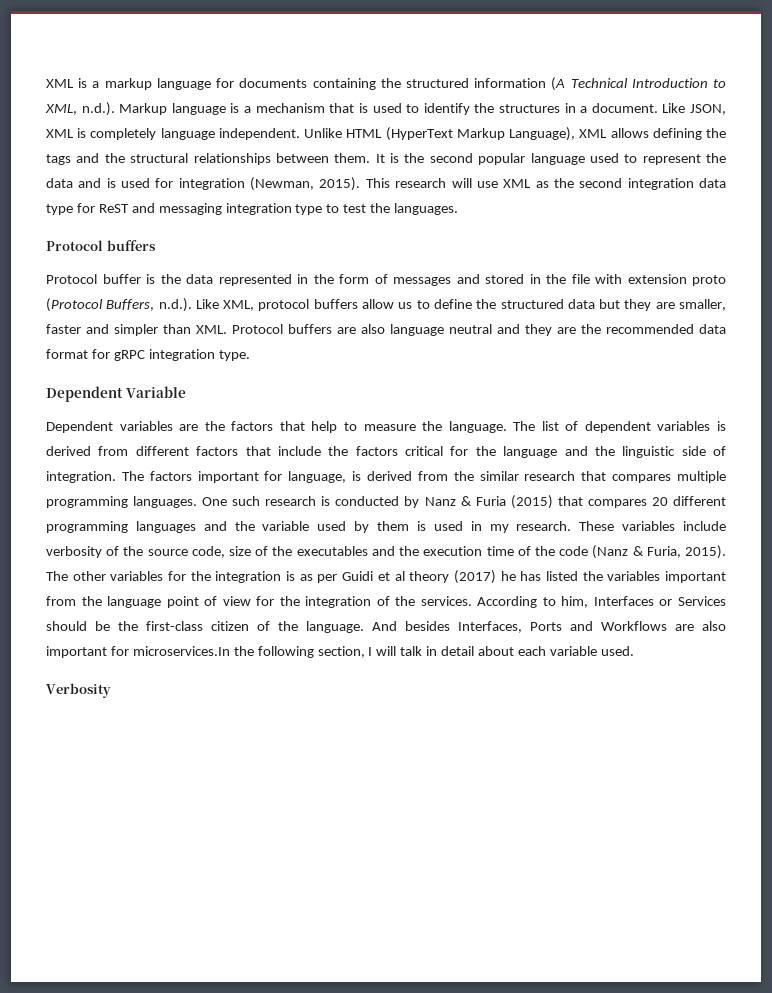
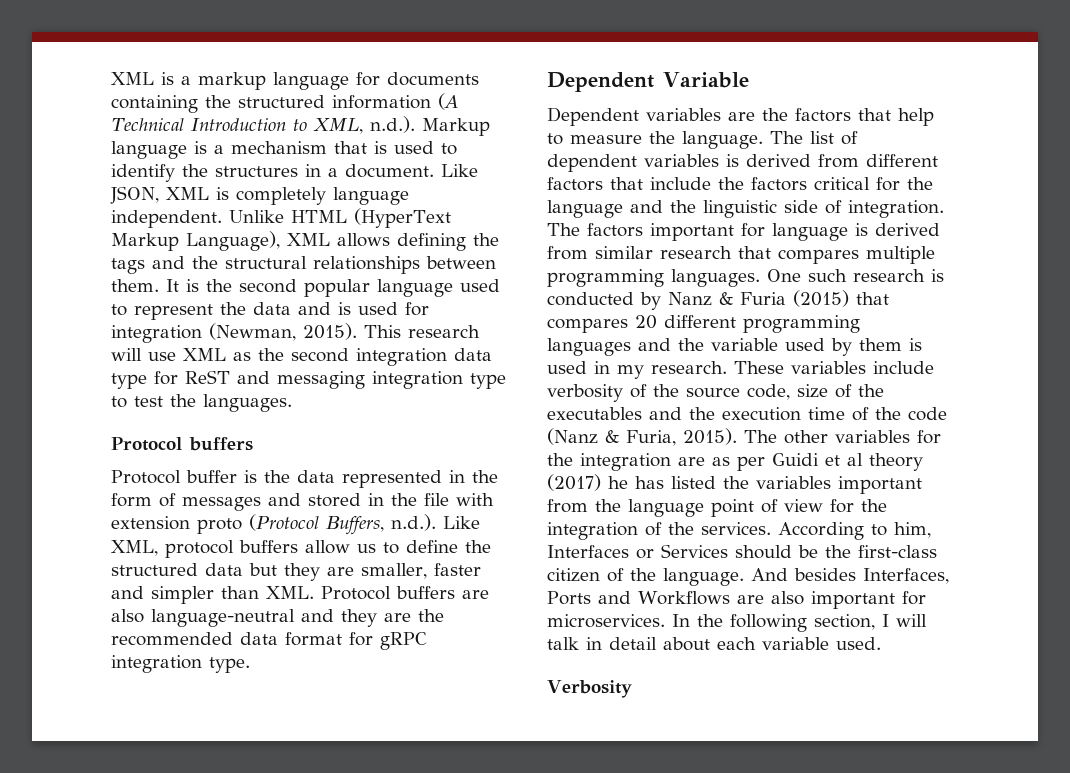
[390,324,492,336] language neutral -> [151,609,295,627] language-neutral
[288,471,474,483] language, is derived from the -> [772,223,940,241] [547,246,588,260] language is derived from
[286,571,296,581] is -> [678,457,705,466] are
[132,646,230,656] microservices.In -> [547,614,690,628] microservices. In

